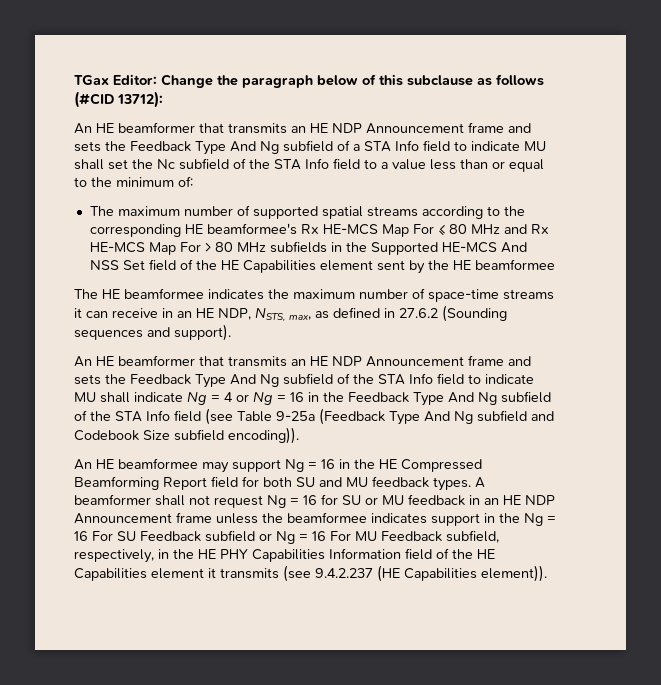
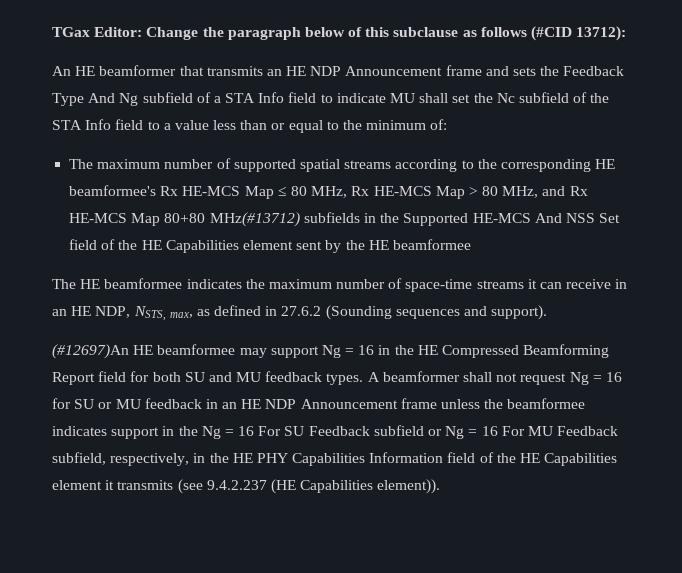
[412,224,434,234] For -> (274, 192) none
[470,224,549,234] [89,242,266,255] MHz and Rx HE-MCS Map For > 80 MHz -> [311,186,588,199] [69,212,300,227] MHz, Rx HE-MCS Map > 80 MHz, and Rx HE-MCS Map 80+80 MHz(#13712)
[74,355,531,367] [74,373,534,388] [74,391,551,406] [74,408,554,425] [74,427,299,444] [74,459,92,470] An HE beamformer that transmits an HE NDP Announcement frame and sets the Feedback Type And Ng subfield of the STA Info field to indicate MU shall indicate Ng = 4 or Ng = 16 in the Feedback Type And Ng subfield of the STA Info field (see Table 9-25a (Feedback Type And Ng subfield and Codebook Size subfield encoding)). // An -> [52,344,129,359] (#12697)An

